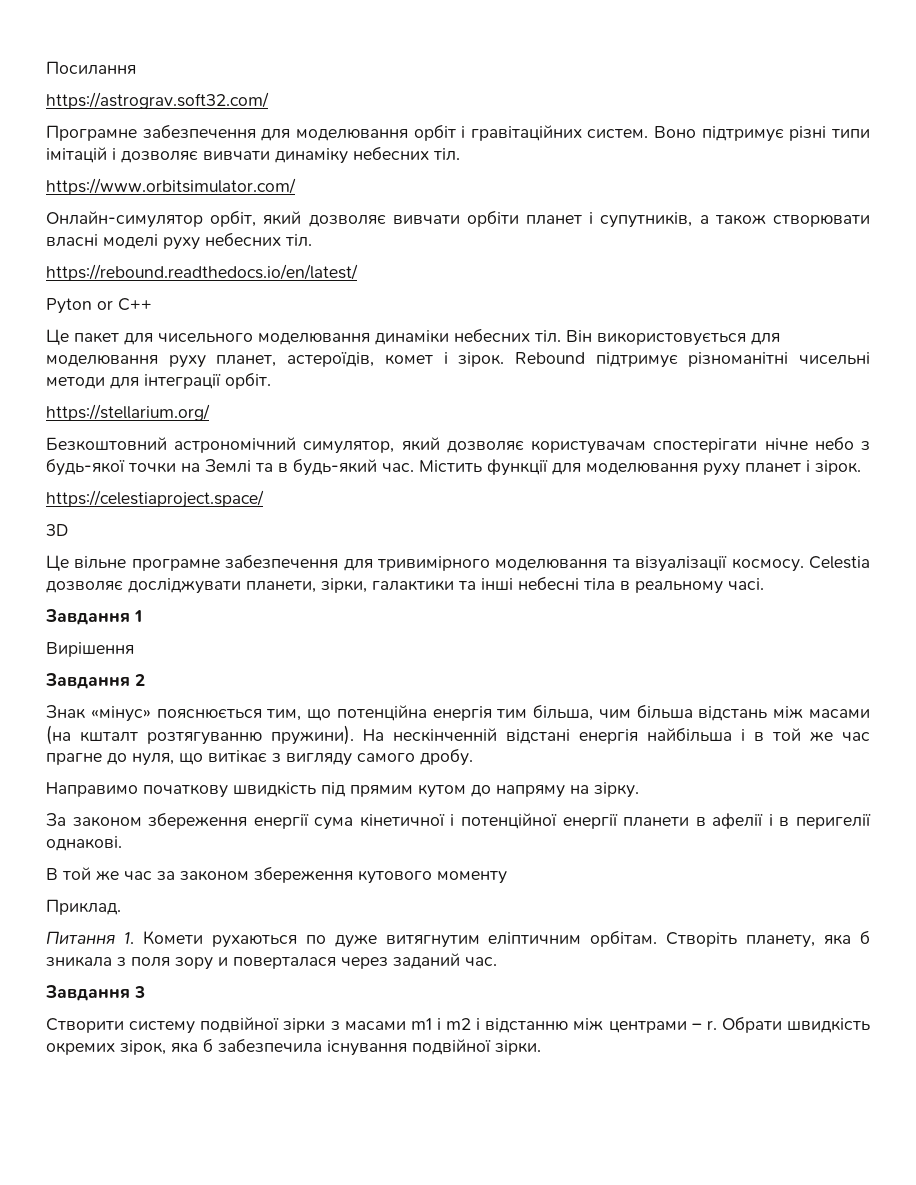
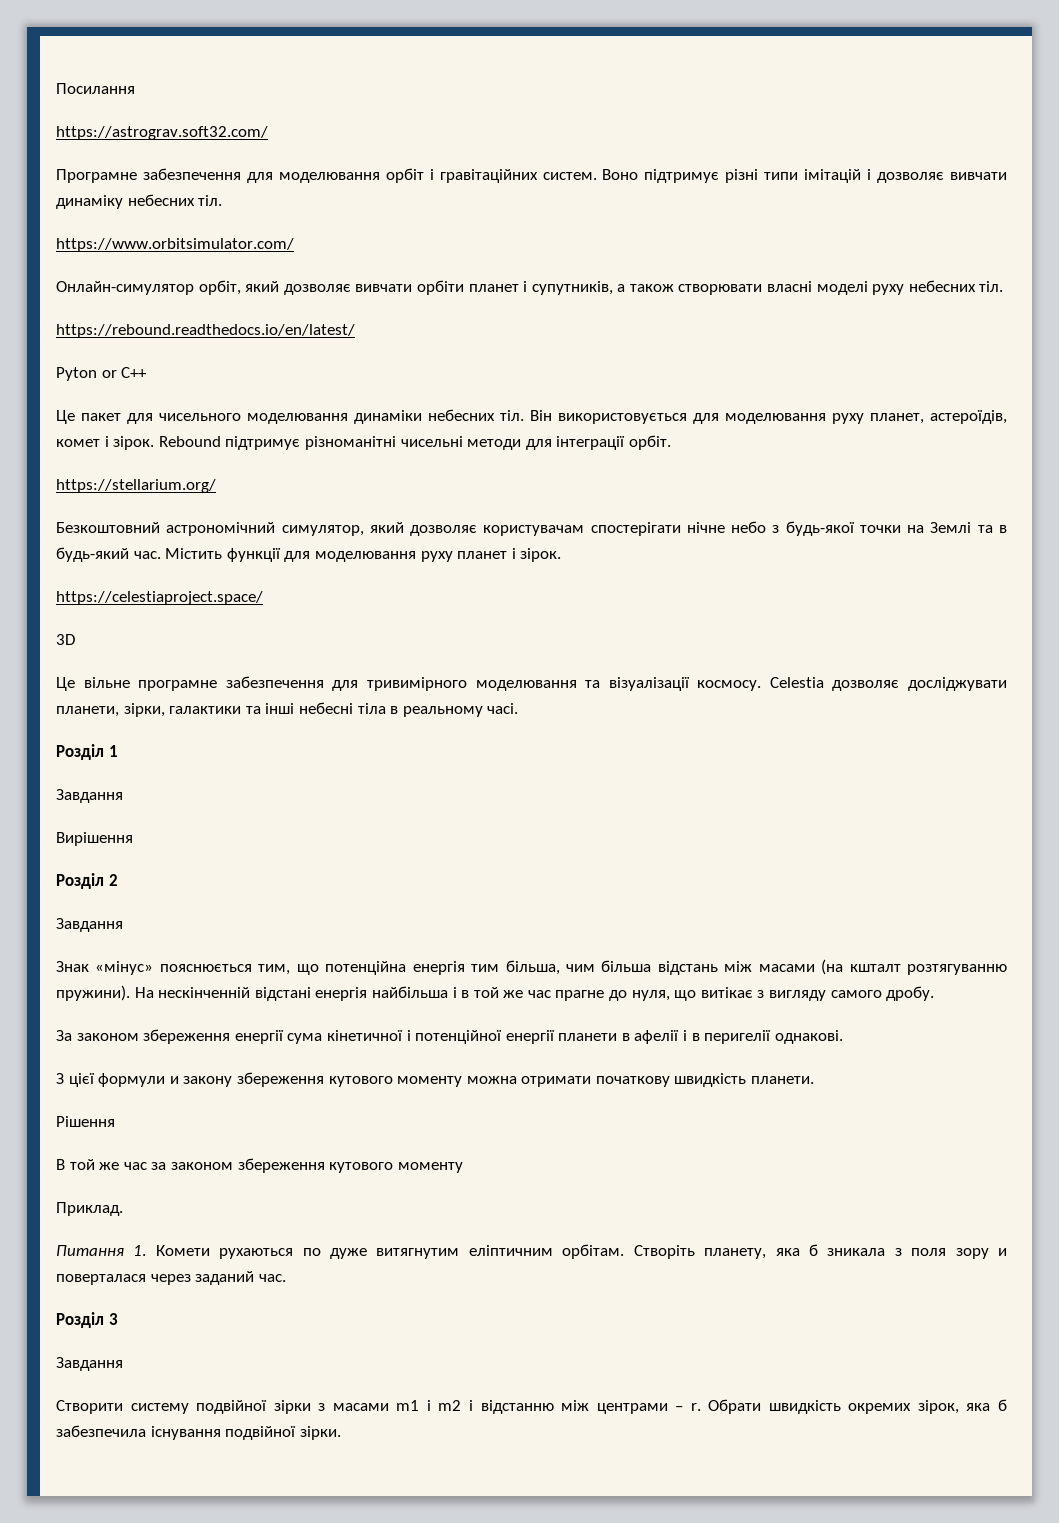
[45,609,142,625] // Завдання 1 -> [56,744,118,760] [56,789,123,803] // Розділ 1 // Завдання
[45,673,145,689] // Завдання 2 -> [56,873,118,889] [56,918,123,932] // Розділ 2 // Завдання
[46,782,639,798] // Направимо початкову швидкість під прямим кутом до напряму на зірку. -> (935, 993) none
(122, 843) none -> [56,1072,815,1087] [56,1116,115,1127] // З цієї формули и закону збереження кутового моменту можна отримати початкову швидкість планети. // Рішення
[45,985,145,1001] // Завдання 3 -> [56,1312,118,1328] [56,1357,123,1371] // Розділ 3 // Завдання

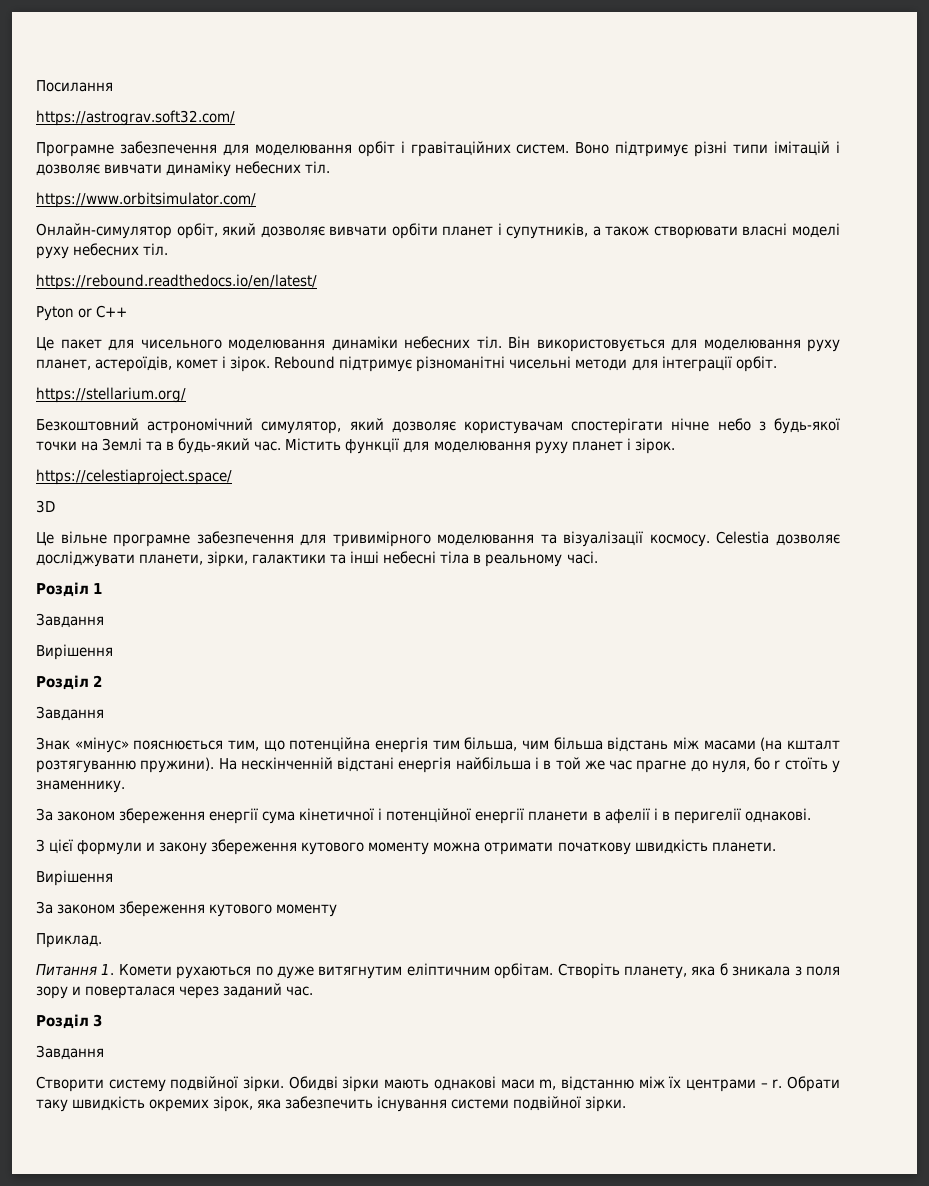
[674,986,935,1001] що витікає з вигляду самого дробу. -> [754,757,841,773] [36,780,125,793] бо r стоїть у знаменнику.
[56,1116,115,1127] [56,1159,167,1170] Рішення // В той же час за -> [36,870,113,886] [36,901,53,914] Вирішення // За
[273,1400,473,1414] зірки з масами m1 і m2 і -> [243,1076,557,1092] зірки. Обидві зірки мають однакові маси m,
(590, 1405) none -> [668,1076,682,1088] їх
(762, 1406) none -> [36,1099,68,1112] таку
[997,1399,1007,1411] [56,1425,221,1440] б забезпечила існування -> [285,1096,510,1112] забезпечить існування системи

